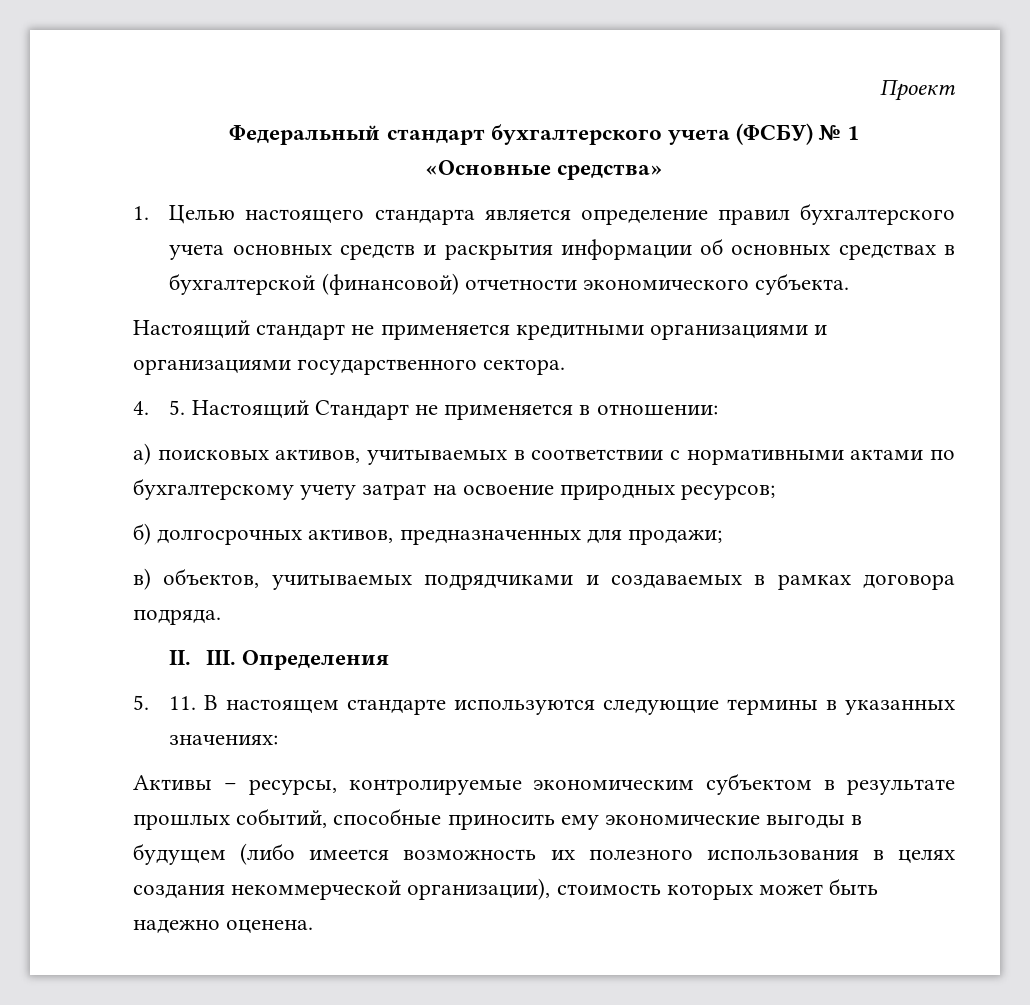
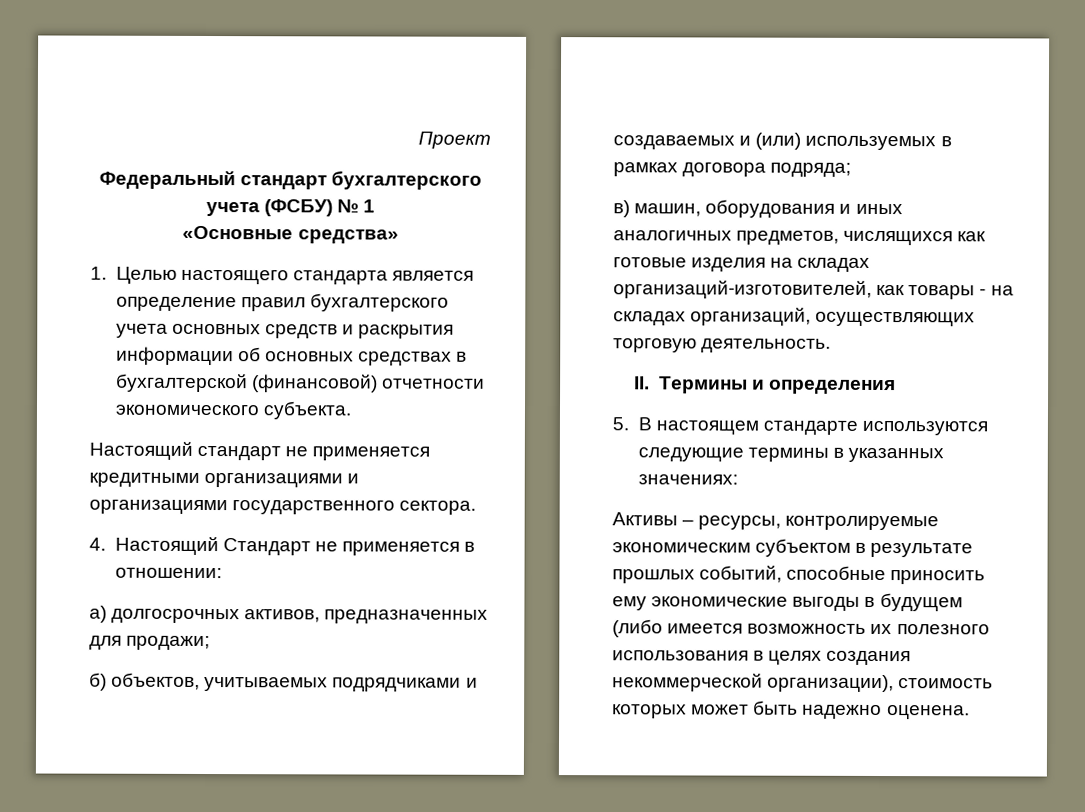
[169,400,186,415] 5. -> (106, 544) none
[157,449,955,465] [133,478,776,500] [133,523,151,545] поисковых активов, учитываемых в соответствии с нормативными актами по бухгалтерскому учету затрат на освоение природных ресурсов; // б) -> (107, 614) none
[133,568,151,590] в) -> [89,672,107,691] б)
[754,574,955,590] [133,609,221,625] [169,650,389,670] [133,695,197,710] в рамках договора подряда. // II. III. Определения // 5. 11. -> [739,132,952,151] [613,162,852,177] [613,199,903,218] [613,230,987,246] [613,257,871,272] [613,280,1014,300] [613,307,976,327] [613,338,832,353] [634,376,896,395] [612,417,629,431] и (или) используемых в рамках договора подряда; // в) машин, оборудования и иных аналогичных предметов, числящихся как готовые изделия на складах организаций-изготовителей, как товары - на складах организаций, осуществляющих торговую деятельность. // II. Термины и определения // 5.

